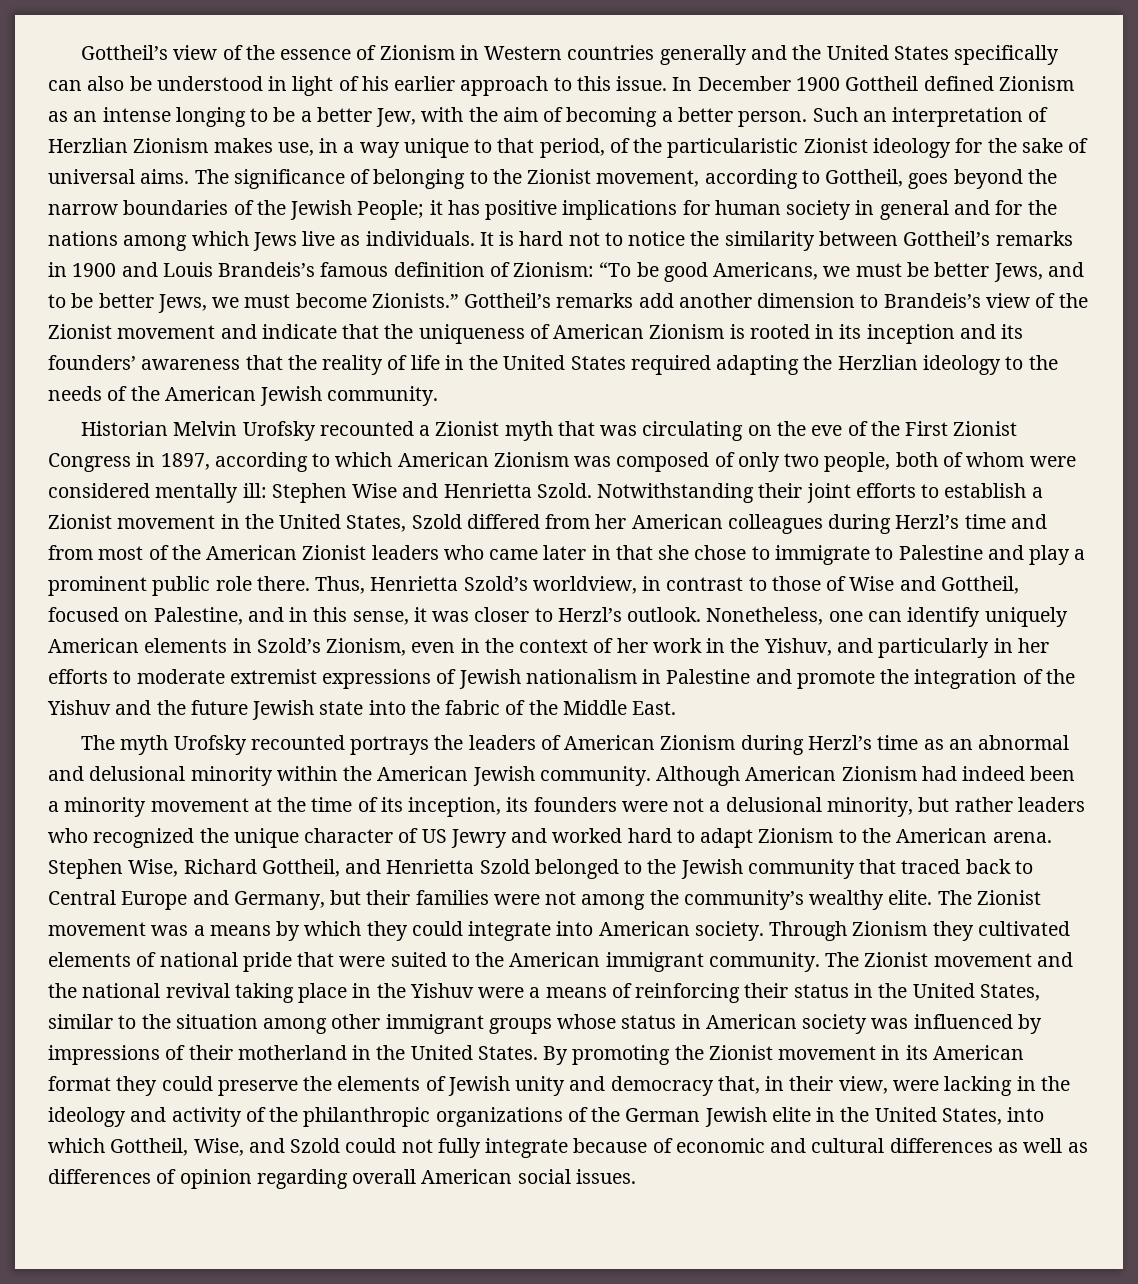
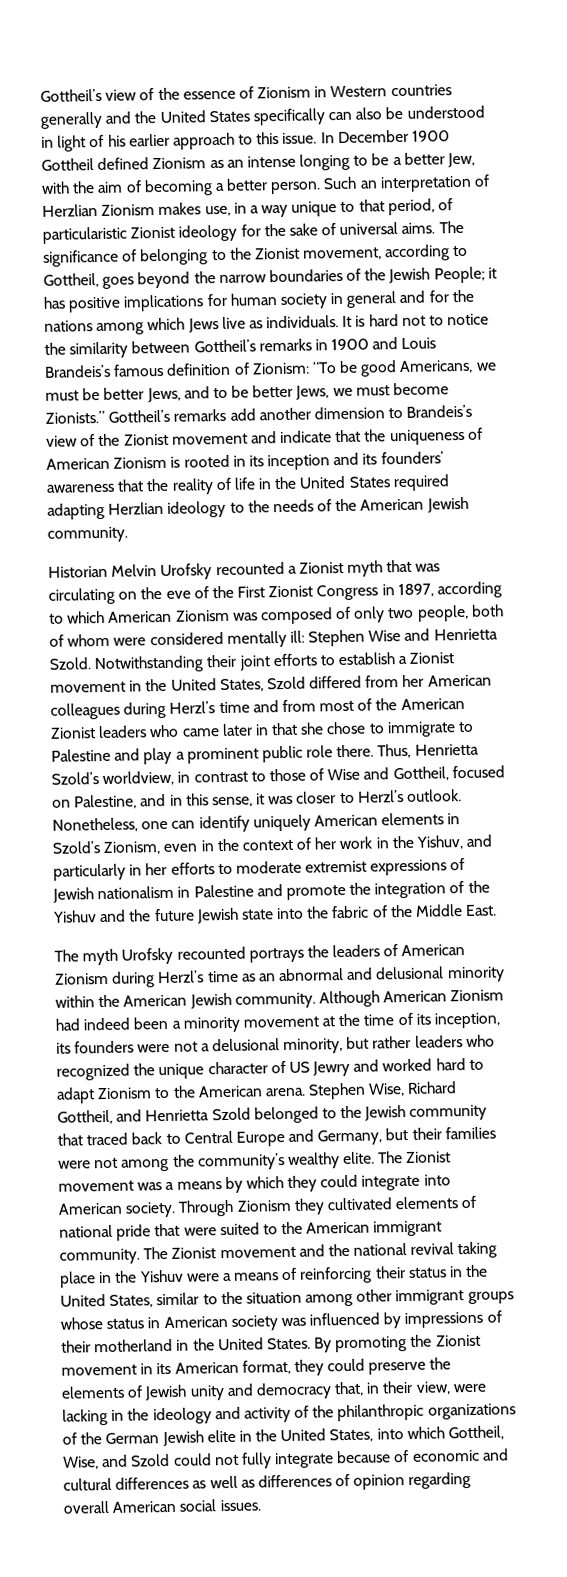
[633,138,663,153] the -> (454, 204) none
[803,355,833,370] the -> (105, 511) none
[48,1076,111,1091] format -> [241,1359,291,1375] format,

